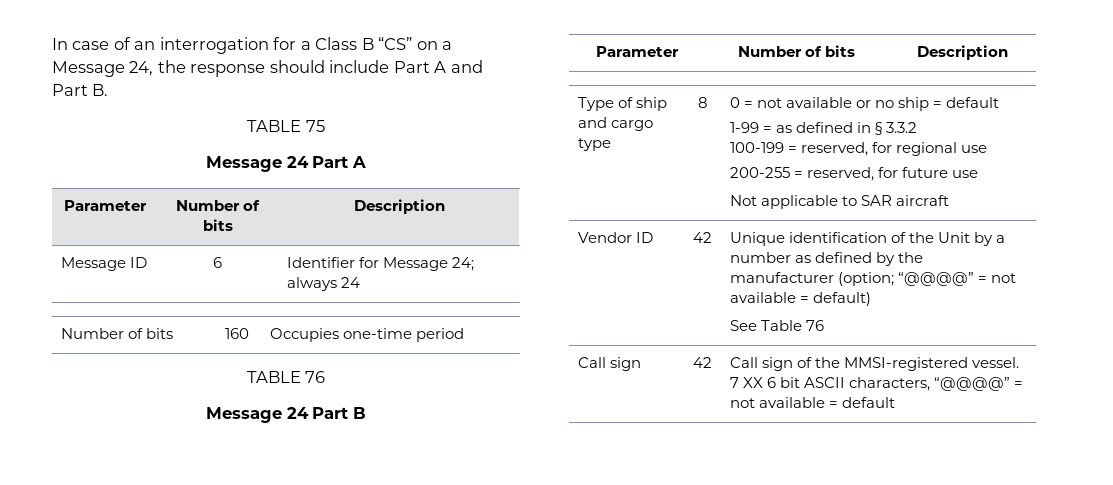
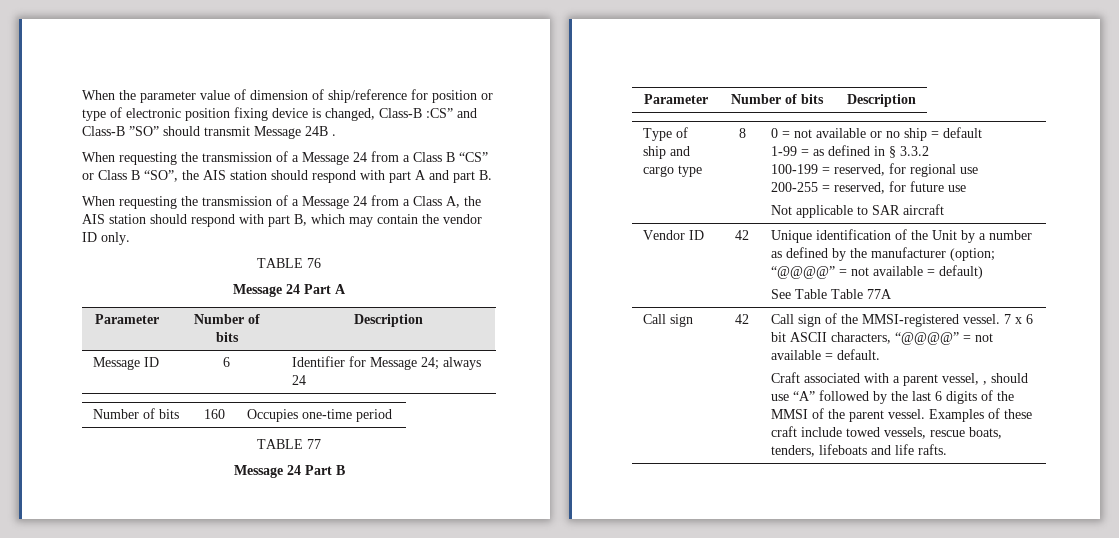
[52,37,453,54] [52,60,483,77] [52,84,109,96] [247,120,325,132] In case of an interrogation for a Class B “CS” on a Message 24, the response should include Part A and Part B. // TABLE 75 -> [82,89,493,103] [82,107,477,121] [82,126,336,139] [82,151,488,165] [82,170,492,183] [82,195,481,209] [82,214,482,227] [82,232,130,245] [257,258,321,268] When the parameter value of dimension of ship/reference for position or type of electronic position fixing device is changed, Class-B :CS” and Class-B ”SO” should transmit Message 24B . // When requesting the transmission of a Message 24 from a Class B “CS” or Class B “SO”, the AIS station should respond with part A and part B. // When requesting the transmission of a Message 24 from a Class A, the AIS station should respond with part B, which may contain the vendor ID only. // TABLE 76
[305,371,326,383] 76 -> [307,439,321,449] 77
[805,320,824,331] 76 -> [830,289,892,299] Table 77A
[742,377,763,388] XX -> [1014,317,1022,324] x
[841,397,895,408] default -> [836,349,880,360] [770,372,1028,386] [770,390,1014,404] [770,408,1032,422] [770,426,1002,439] [770,444,947,457] default. // Craft associated with a parent vessel, , should use “A” followed by the last 6 digits of the MMSI of the parent vessel. Examples of these craft include towed vessels, rescue boats, tenders, lifeboats and life rafts.

